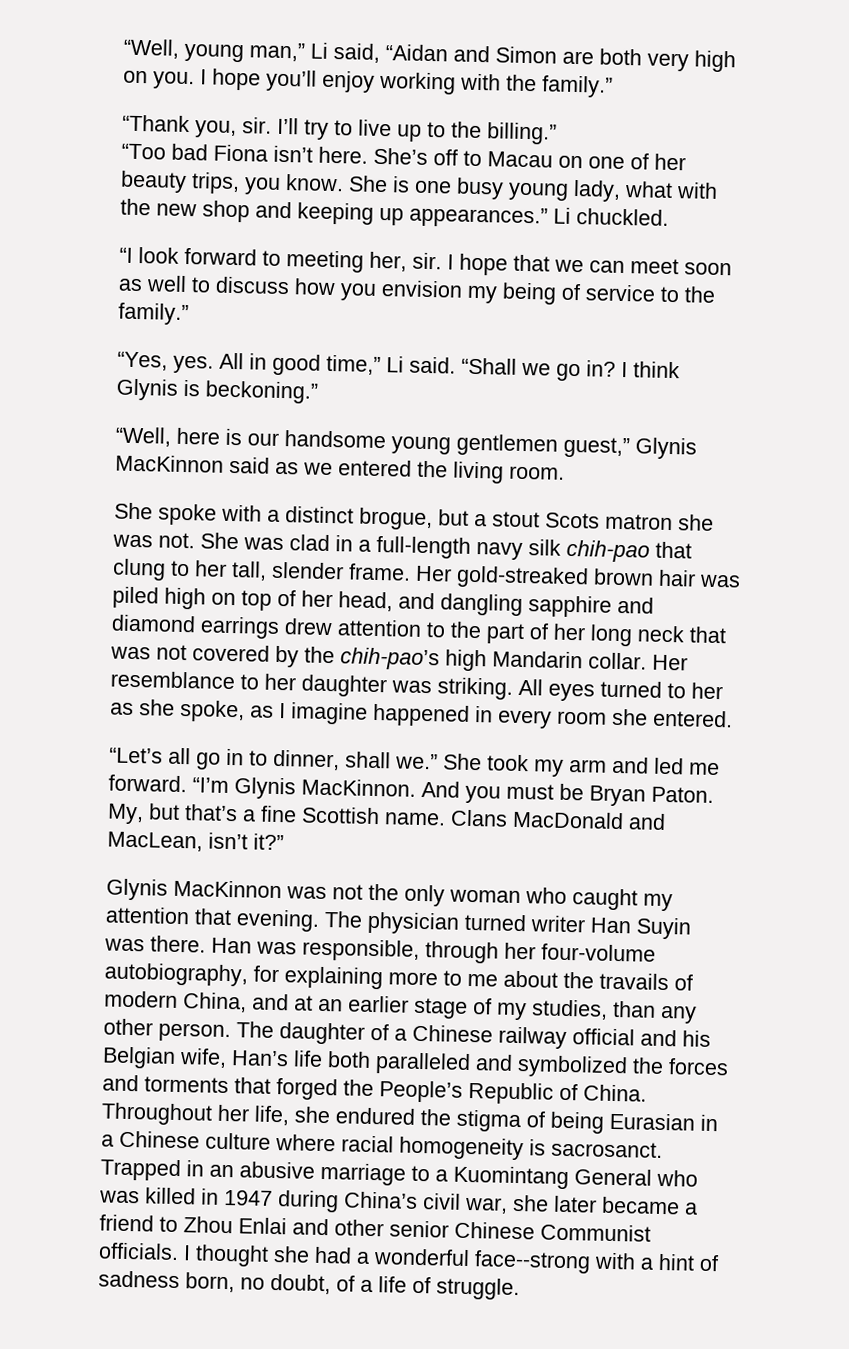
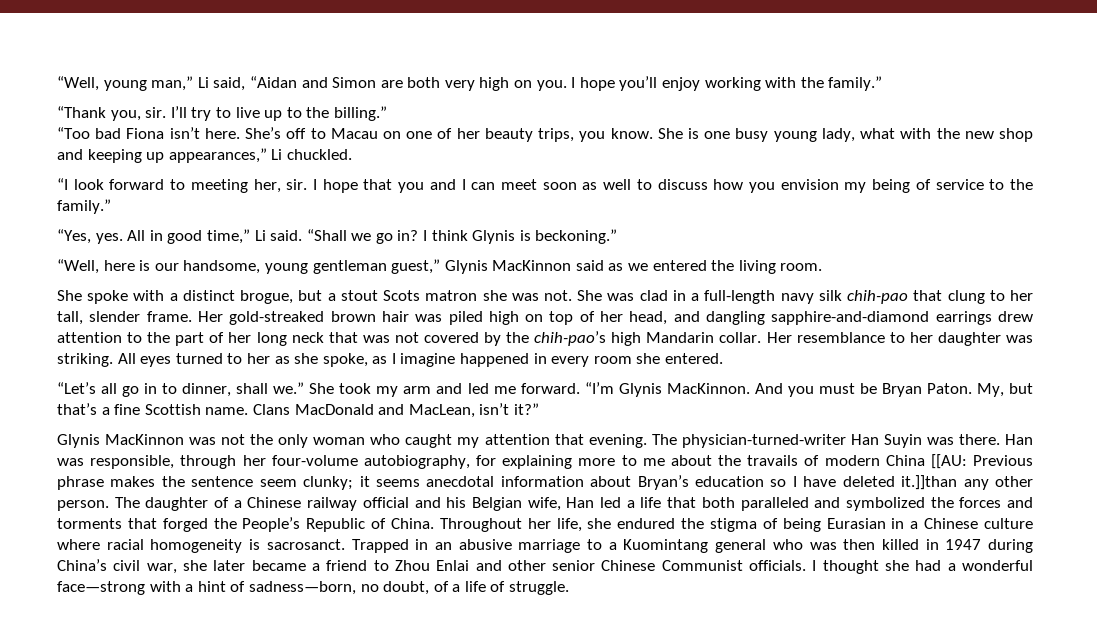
[409,205,548,229] appearances.” -> [168,148,267,163] appearances,”
[554,259,584,273] we -> [398,179,466,193] you and I
[284,430,558,457] handsome young gentlemen -> [183,260,387,274] handsome, young gentleman
[528,595,654,618] [111,614,196,633] sapphire and diamond -> [771,311,930,325] sapphire-and-diamond
[367,911,586,935] physician turned writer -> [681,434,846,448] physician-turned-writer
[183,992,656,1021] China, and at an earlier stage of my studies, than -> [885,454,1033,469] [57,475,958,490] China [[AU: Previous phrase makes the sentence seem clunky; it seems anecdotal information about Bryan’s education so I have deleted it.]]than
[231,1050,323,1067] Han’s life -> [566,497,697,508] Han led a life that
[574,1168,652,1186] General -> [715,539,767,553] general
(140, 1197) none -> [843,539,876,550] then
[474,1250,591,1274] face--strong -> [57,581,145,595] face—strong
[98,1270,235,1293] sadness born, -> [248,581,356,595] sadness—born,

